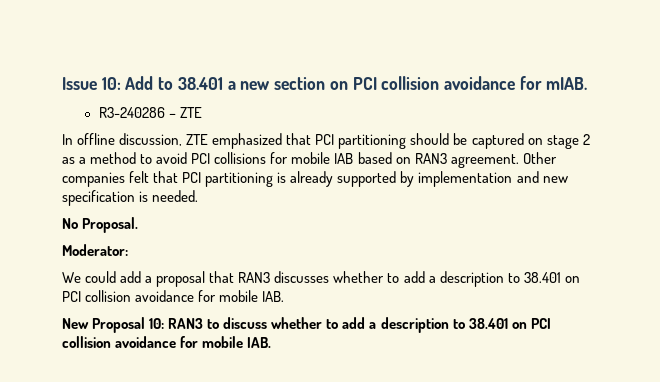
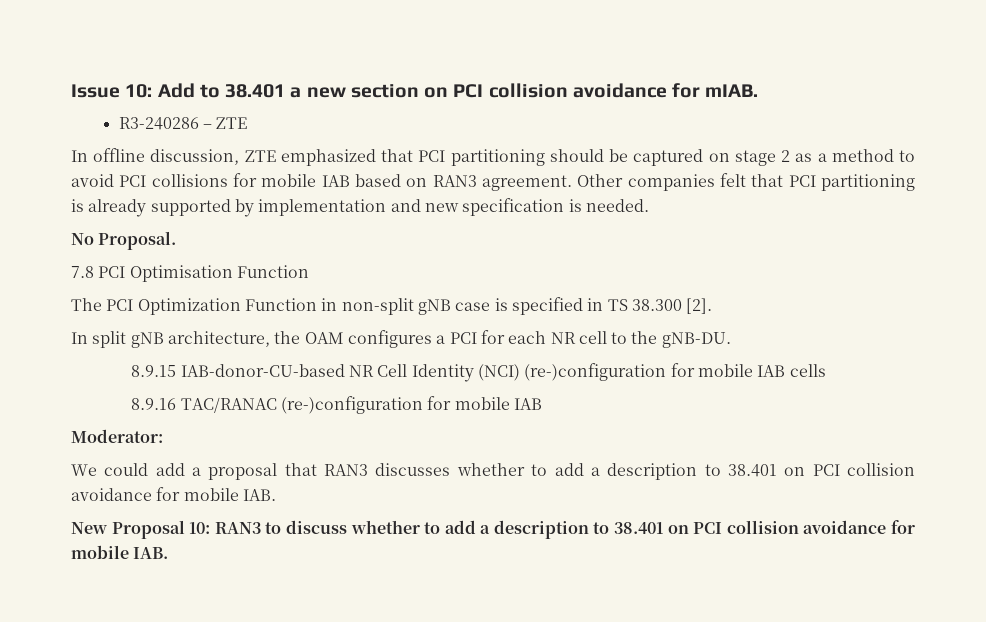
(139, 225) none -> [71,265,309,282] [71,297,713,315] [71,330,731,348] [131,363,826,382] [131,396,543,414] // 7.8 PCI Optimisation Function // The PCI Optimization Function in non-split gNB case is specified in TS 38.300 [2]. // In split gNB architecture, the OAM configures a PCI for each NR cell to the gNB-DU. // 8.9.15 IAB-donor-CU-based NR Cell Identity (NCI) (re-)configuration for mobile IAB cells // 8.9.16 TAC/RANAC (re-)configuration for mobile IAB

